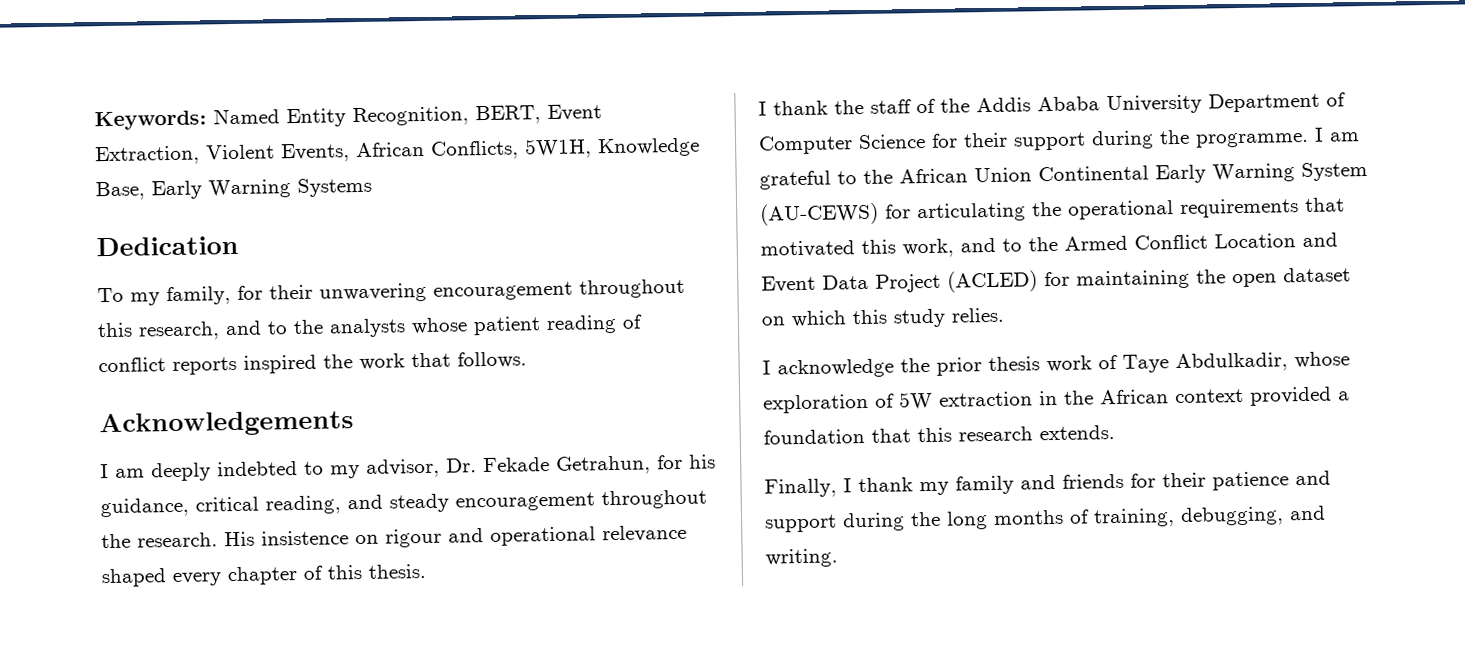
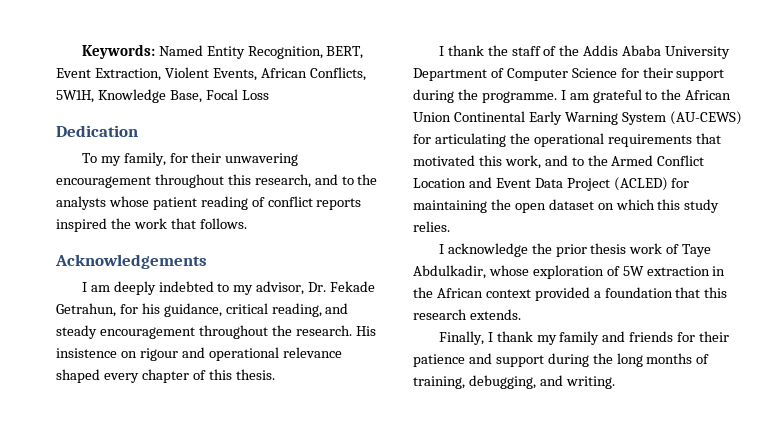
[151,177,372,200] Early Warning Systems -> [205,89,269,100] Focal Loss

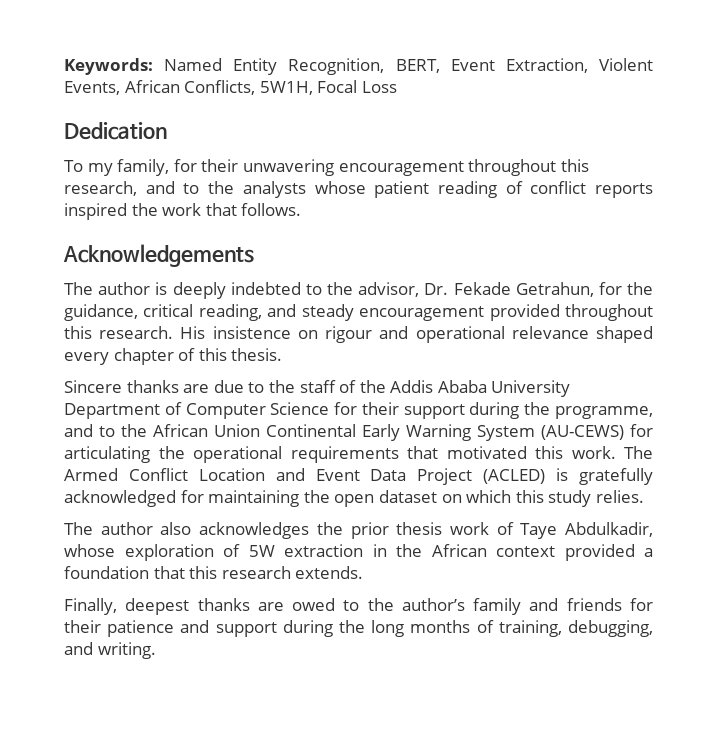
[97,89,202,103] Knowledge Base, -> (313, 88) none
[81,282,110,292] I am -> [64,282,168,295] The author is
[233,285,254,295] my -> [326,282,353,295] the
[141,303,160,314] his -> [627,282,653,295] the
[198,325,292,339] throughout the -> [489,304,653,321] [64,326,92,339] provided throughout this
[438,45,484,56] I thank -> [64,380,265,393] Sincere thanks are due to
[481,89,642,103] programme. I am grateful -> [555,406,653,419] [64,424,93,437] programme, and
[504,155,608,169] work, and to the -> [571,446,653,459] work. The
(668, 184) none -> [556,468,653,485] [64,490,176,507] is gratefully acknowledged
[438,243,528,257] I acknowledge -> [64,522,310,539] The author also acknowledges
[487,331,557,345] I thank my -> [125,598,465,615] deepest thanks are owed to the author’s

